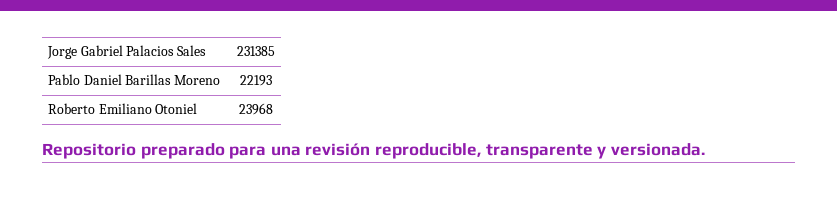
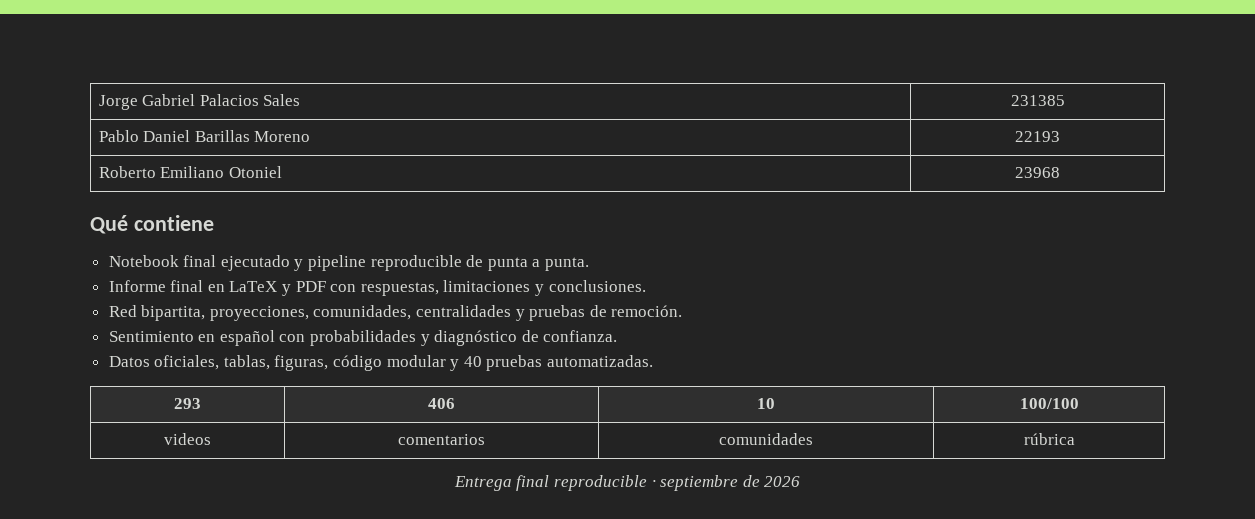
[42,143,705,159] Repositorio preparado para una revisión reproducible, transparente y versionada. -> [90,215,214,234] [108,255,590,271] [108,280,646,296] [108,305,683,321] [108,330,618,346] [108,355,654,371] [174,398,201,409] [428,398,456,409] [757,398,775,409] [1019,398,1079,409] [164,433,211,445] [398,434,486,445] [719,433,813,445] [1023,433,1075,445] [453,475,801,491] Qué contiene // Notebook final ejecutado y pipeline reproducible de punta a punta. // Informe final en LaTeX y PDF con respuestas, limitaciones y conclusiones. // Red bipartita, proyecciones, comunidades, centralidades y pruebas de remoción. // Sentimiento en español con probabilidades y diagnóstico de confianza. // Datos oficiales, tablas, figuras, código modular y 40 pruebas automatizadas. // 293 | 406 | 10 | 100/100 // videos | comentarios | comunidades | rúbrica // Entrega final reproducible · septiembre de 2026

